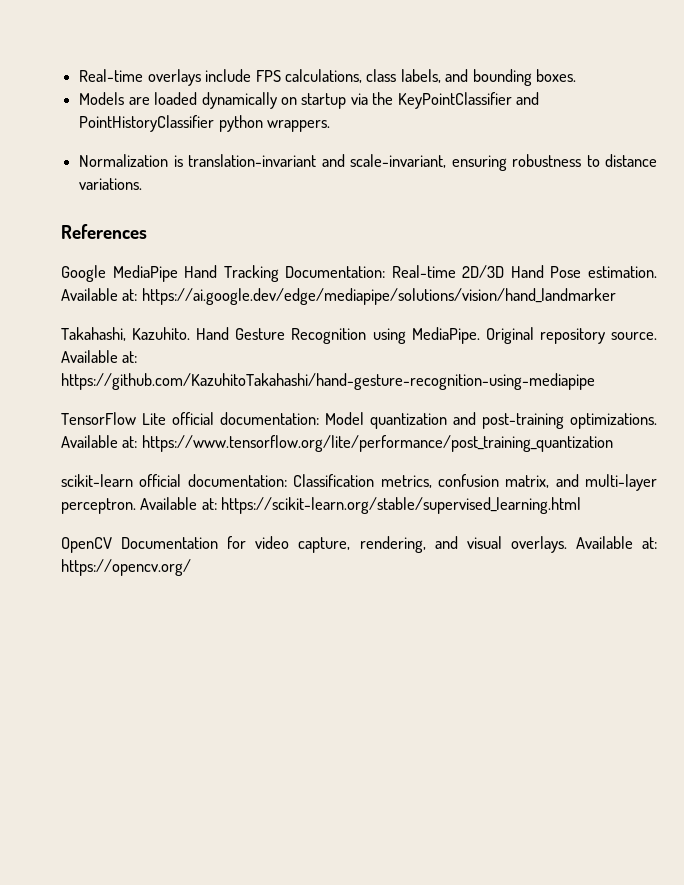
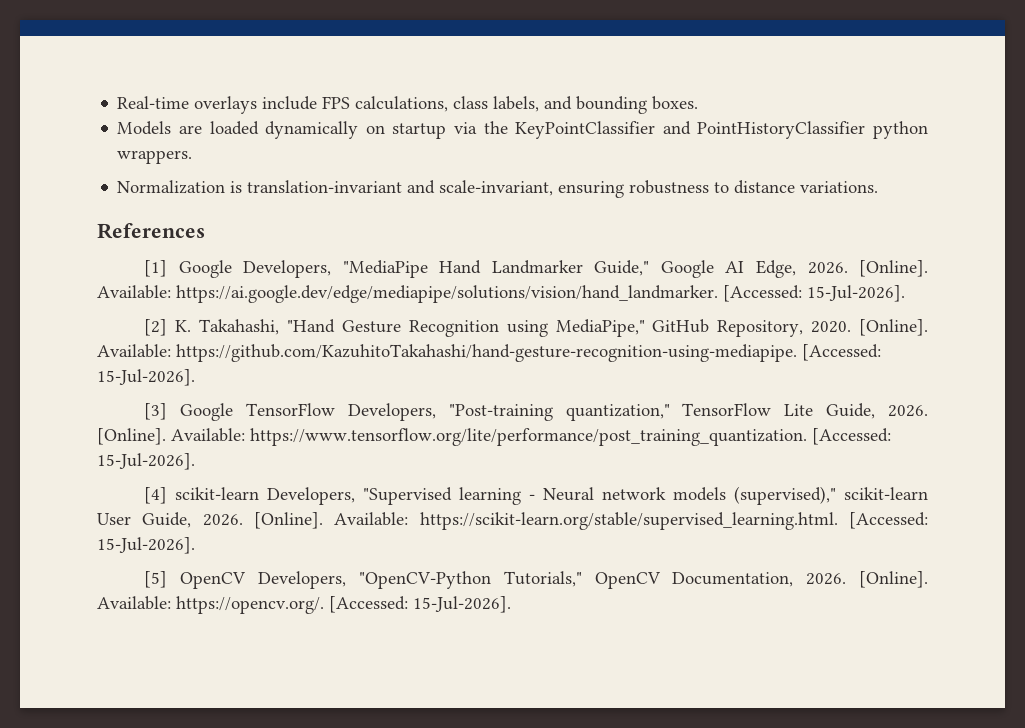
[61,265,657,282] [61,288,616,305] [61,327,657,344] [61,350,138,363] [61,373,595,390] [61,412,657,429] [61,435,613,452] [61,474,657,491] [61,497,582,514] [61,536,658,553] [61,559,191,576] Google MediaPipe Hand Tracking Documentation: Real-time 2D/3D Hand Pose estimation. Available at: https://ai.google.dev/edge/mediapipe/solutions/vision/hand_landmarker // Takahashi, Kazuhito. Hand Gesture Recognition using MediaPipe. Original repository source. Available at: https://github.com/KazuhitoTakahashi/hand-gesture-recognition-using-mediapipe // TensorFlow Lite official documentation: Model quantization and post-training optimizations. Available at: https://www.tensorflow.org/lite/performance/post_training_quantization // scikit-learn official documentation: Classification metrics, confusion matrix, and multi-layer perceptron. Available at: https://scikit-learn.org/stable/supervised_learning.html // OpenCV Documentation for video capture, rendering, and visual overlays. Available at: https://opencv.org/ -> [144,260,928,278] [97,285,905,303] [144,319,928,337] [97,344,881,362] [97,369,195,386] [144,403,929,421] [97,428,891,446] [97,453,195,470] [144,486,928,505] [97,512,929,530] [97,537,195,554] [144,571,929,589] [97,596,511,614] [1] Google Developers, "MediaPipe Hand Landmarker Guide," Google AI Edge, 2026. [Online]. Available: https://ai.google.dev/edge/mediapipe/solutions/vision/hand_landmarker. [Accessed: 15-Jul-2026]. // [2] K. Takahashi, "Hand Gesture Recognition using MediaPipe," GitHub Repository, 2020. [Online]. Available: https://github.com/KazuhitoTakahashi/hand-gesture-recognition-using-mediapipe. [Accessed: 15-Jul-2026]. // [3] Google TensorFlow Developers, "Post-training quantization," TensorFlow Lite Guide, 2026. [Online]. Available: https://www.tensorflow.org/lite/performance/post_training_quantization. [Accessed: 15-Jul-2026]. // [4] scikit-learn Developers, "Supervised learning - Neural network models (supervised)," scikit-learn User Guide, 2026. [Online]. Available: https://scikit-learn.org/stable/supervised_learning.html. [Accessed: 15-Jul-2026]. // [5] OpenCV Developers, "OpenCV-Python Tutorials," OpenCV Documentation, 2026. [Online]. Available: https://opencv.org/. [Accessed: 15-Jul-2026].

